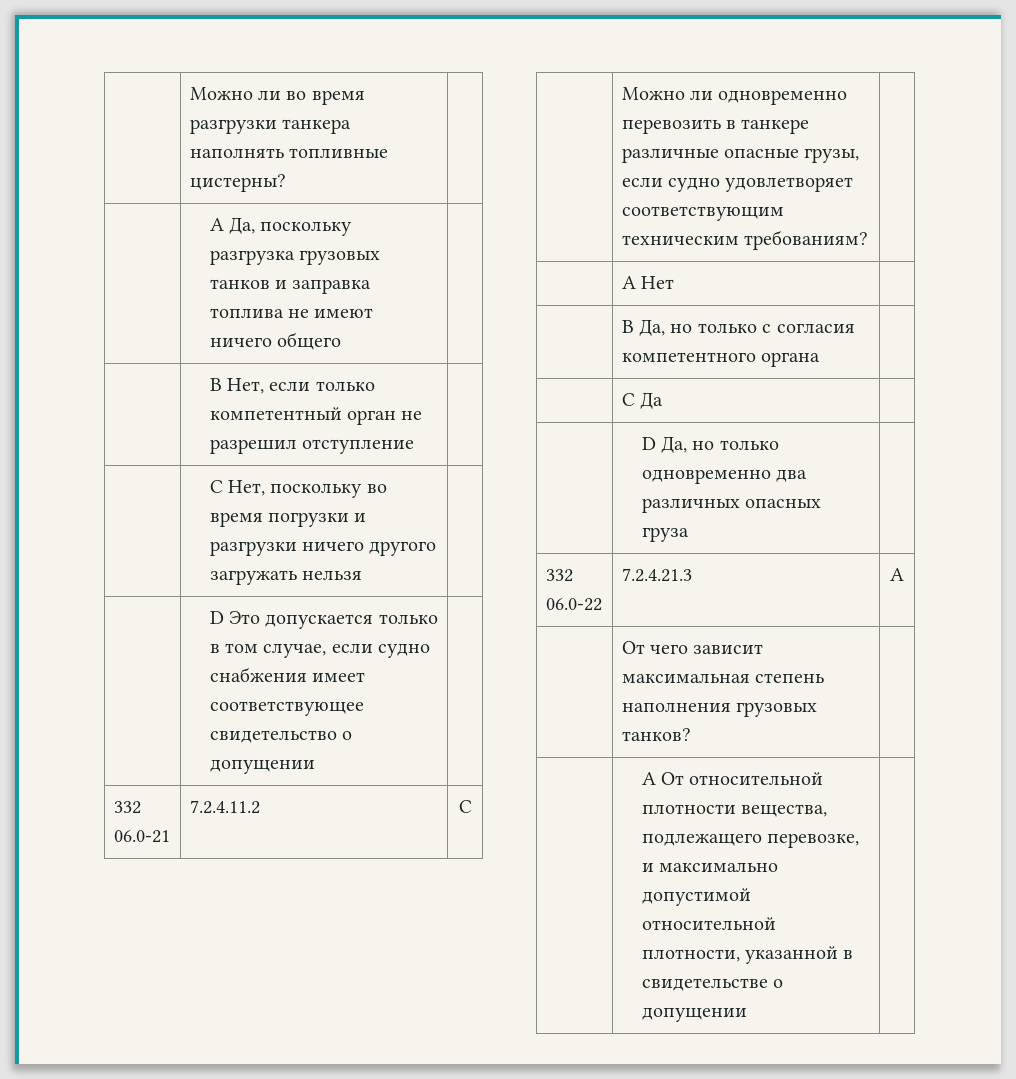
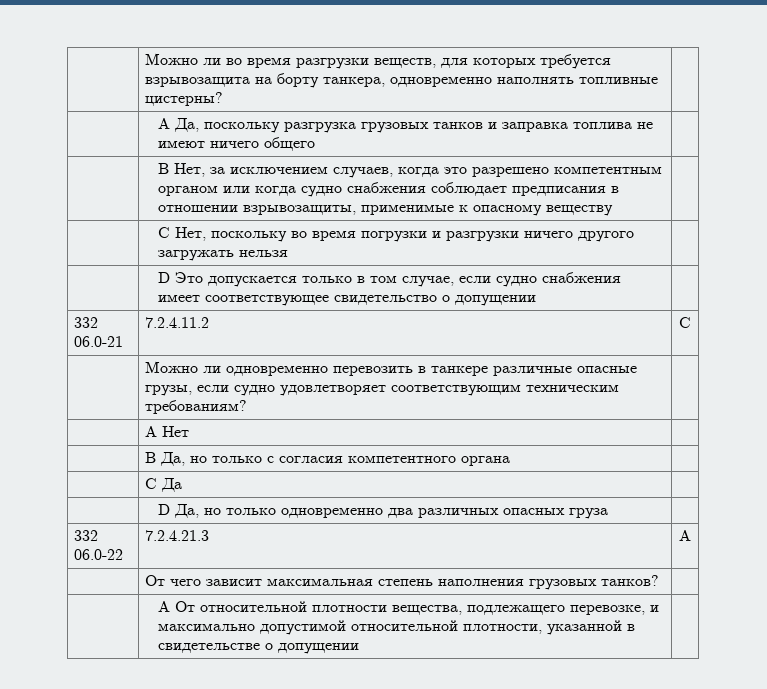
[282,119,352,134] танкера -> [374,54,612,69] [145,73,493,88] веществ, для которых требуется взрывозащита на борту танкера, одновременно
[269,381,375,391] [209,407,423,425] [209,439,414,454] если только компетентный орган не разрешил отступление -> [210,166,663,178] [158,182,620,197] [158,204,614,216] за исключением случаев, когда это разрешено компетентным органом или когда судно снабжения соблюдает предписания в отношении взрывозащиты, применимые к опасному веществу

